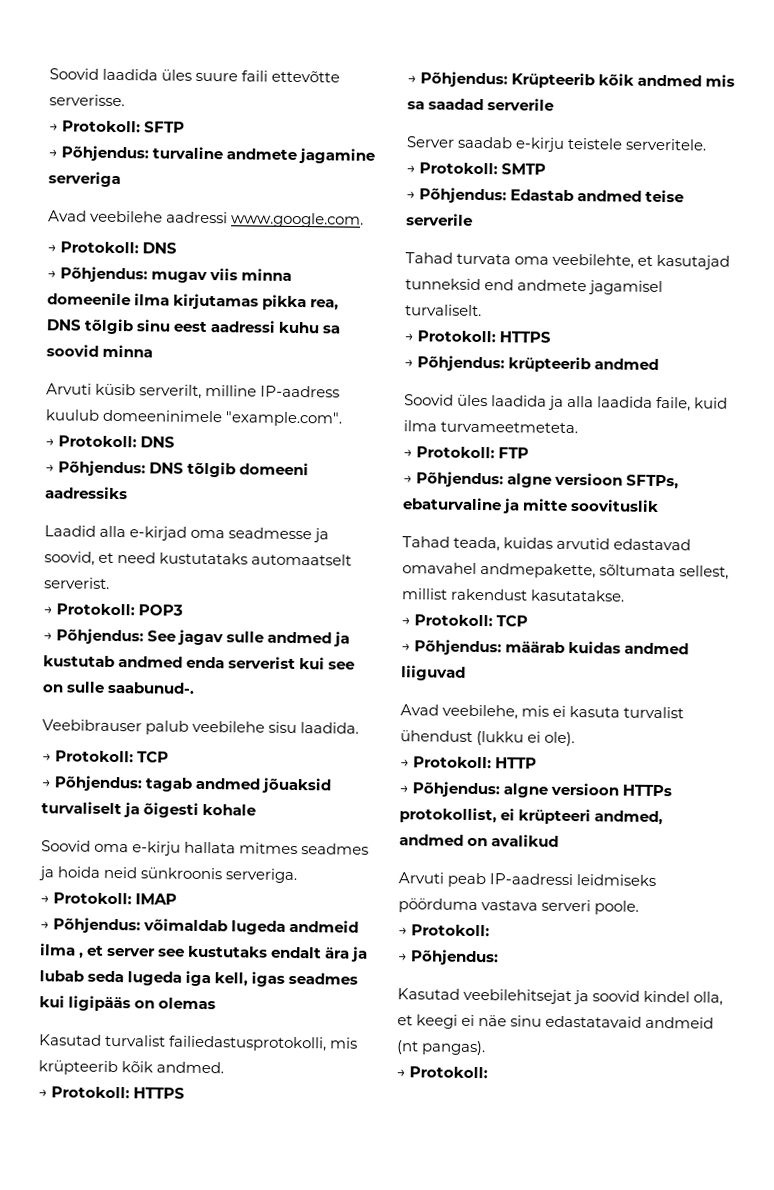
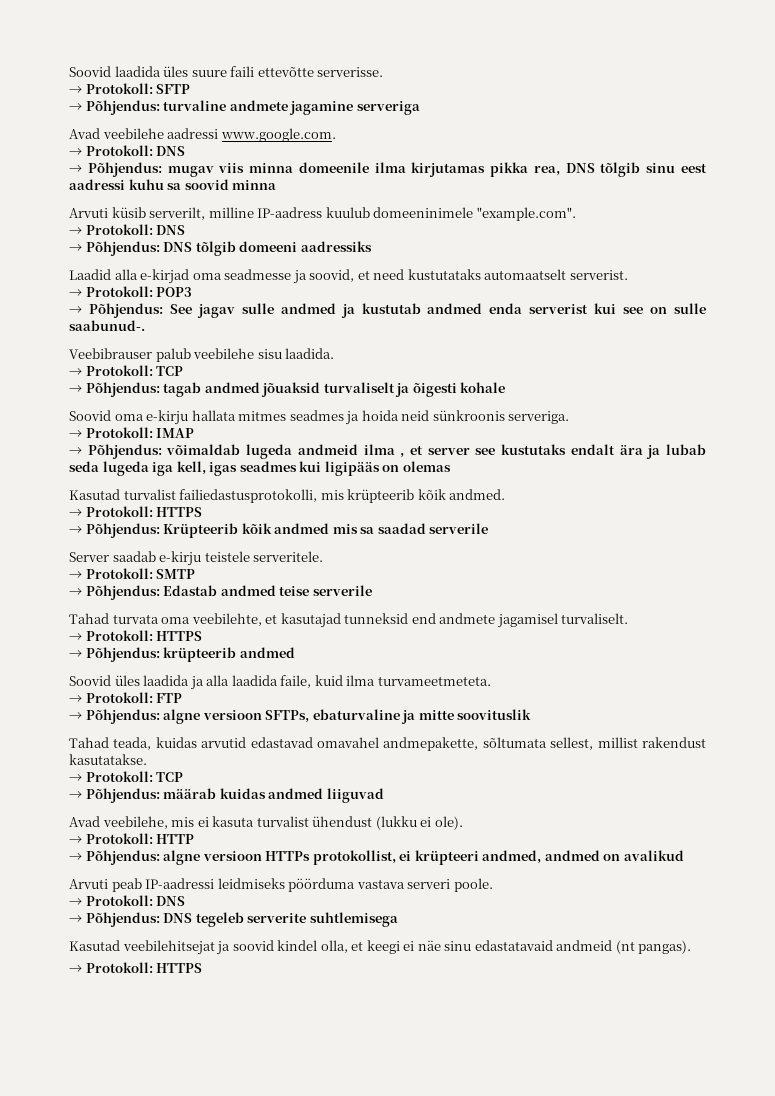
[397,949,500,966] // → Põhjendus: -> [156,896,186,906] [69,912,398,927] DNS // → Põhjendus: DNS tegeleb serverite suhtlemisega
(489, 1072) none -> [156,963,203,973] HTTPS

